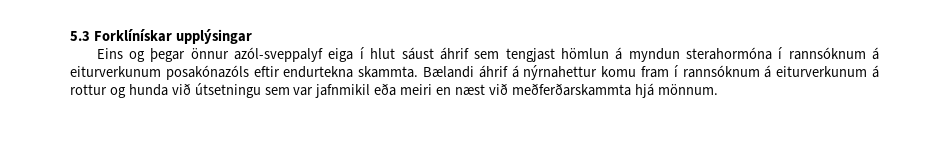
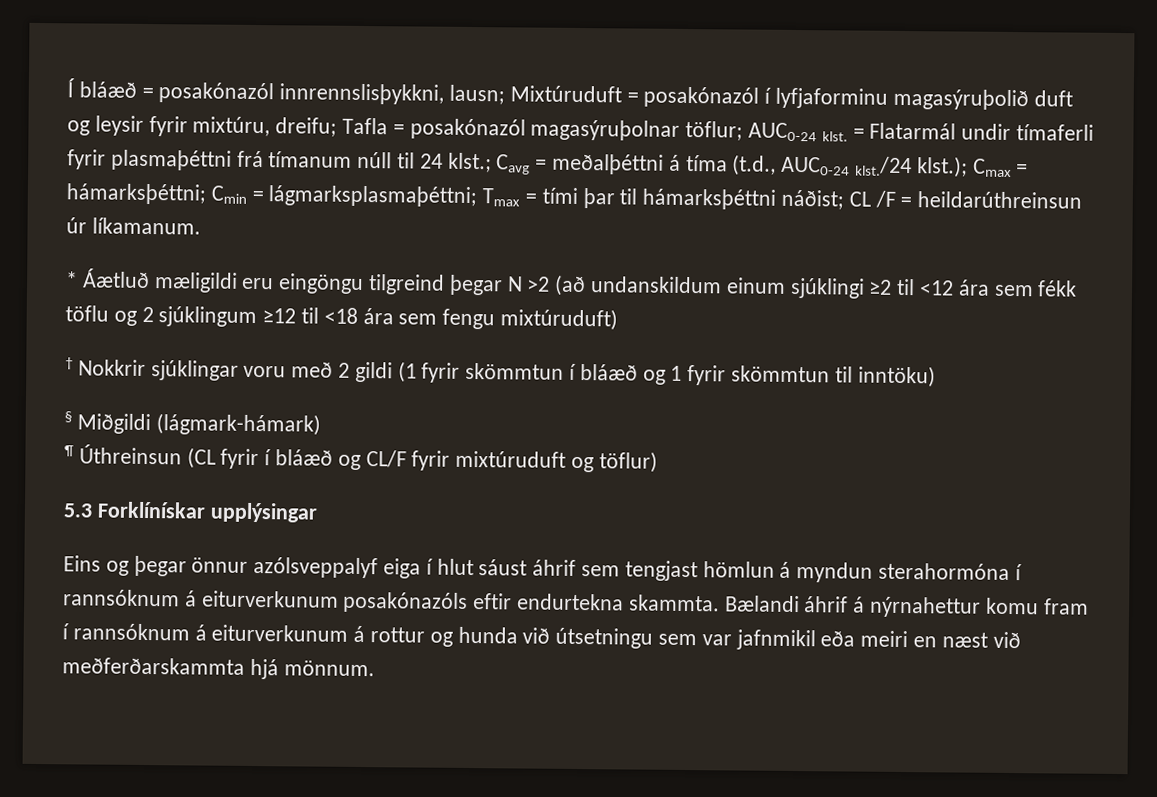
(70, 36) none -> [67,78,1073,111] [67,115,1095,142] [67,149,1029,178] [66,183,1083,210] [66,217,201,235] [66,268,1078,299] [65,305,619,331] [65,357,936,388] [64,411,321,436] [64,444,658,473] Í bláæð = posakónazól innrennslisþykkni, lausn; Mixtúruduft = posakónazól í lyfjaforminu magasýruþolið duft og leysir fyrir mixtúru, dreifu; Tafla = posakónazól magasýruþolnar töflur; AUC0-24 klst. = Flatarmál undir tímaferli fyrir plasmaþéttni frá tímanum núll til 24 klst.; Cavg = meðalþéttni á tíma (t.d., AUC0-24 klst./24 klst.); Cmax = hámarksþéttni; Cmin = lágmarksplasmaþéttni; Tmax = tími þar til hámarksþéttni náðist; CL /F = heildarúthreinsun úr líkamanum. // * Áætluð mæligildi eru eingöngu tilgreind þegar N >2 (að undanskildum einum sjúklingi ≥2 til <12 ára sem fékk töflu og 2 sjúklingum ≥12 til <18 ára sem fengu mixtúruduft) // † Nokkrir sjúklingar voru með 2 gildi (1 fyrir skömmtun í bláæð og 1 fyrir skömmtun til inntöku) // § Miðgildi (lágmark-hámark) // ¶ Úthreinsun (CL fyrir í bláæð og CL/F fyrir mixtúruduft og töflur) //
[234,47,324,62] azól-sveppalyf -> [253,557,379,579] azólsveppalyf

